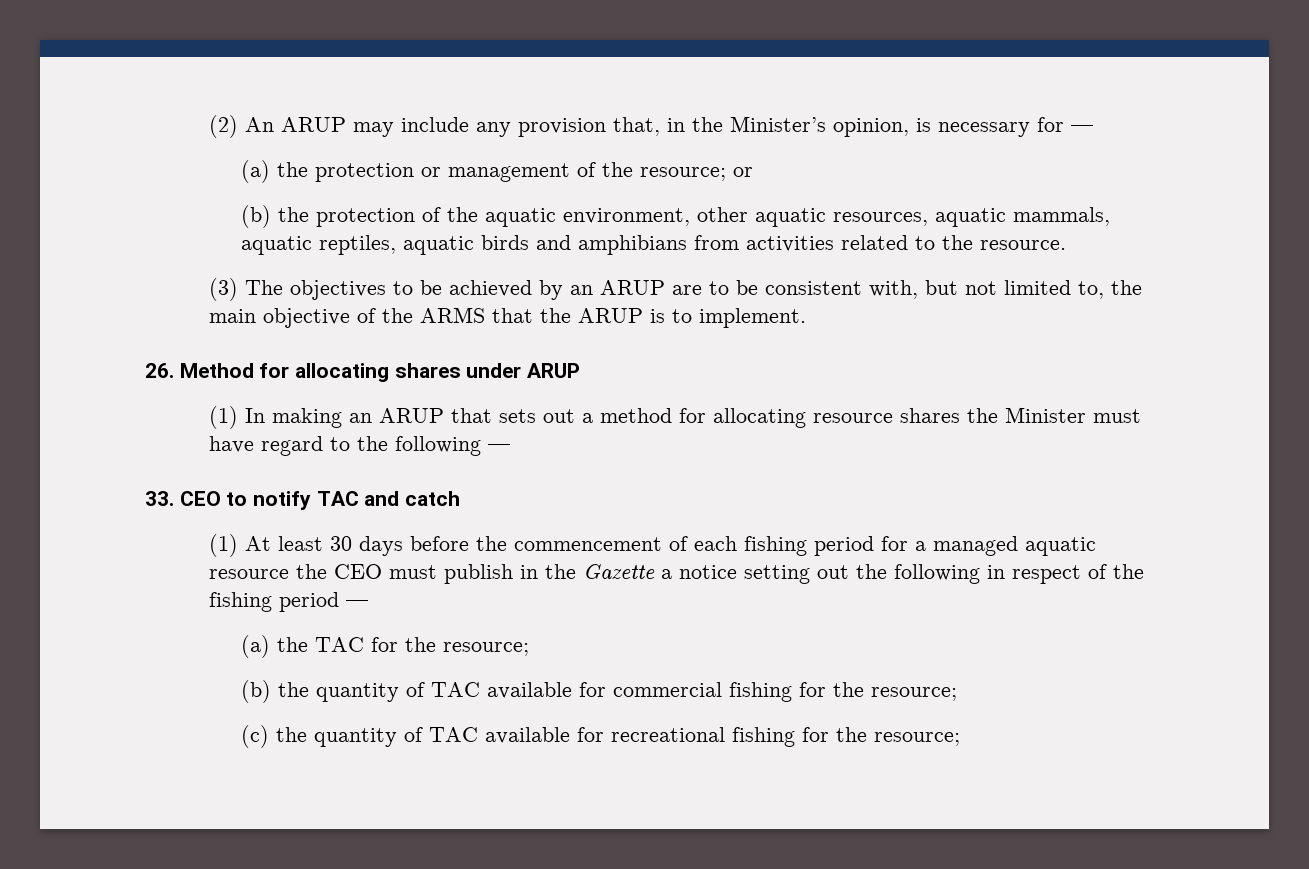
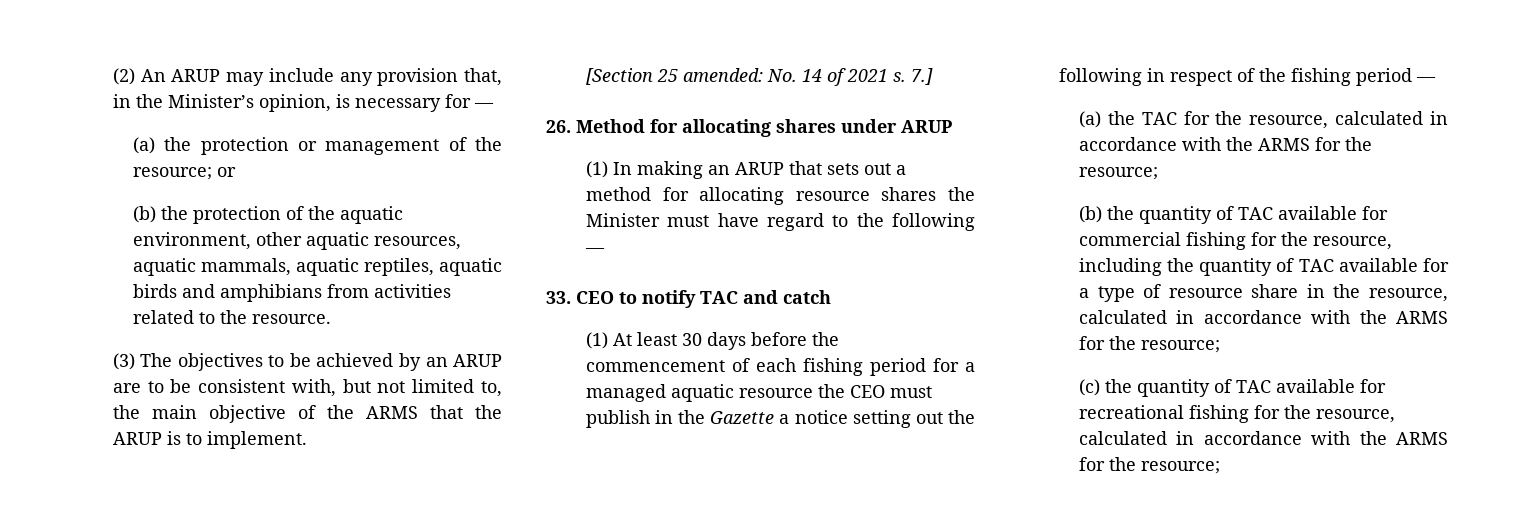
(807, 318) none -> [585,68,933,86] // [Section 25 amended: No. 14 of 2021 s. 7.]
(437, 644) none -> [1249,111,1448,129] [1078,137,1372,151] resource, calculated in accordance with the ARMS for the
(865, 689) none -> [1312,236,1392,250] [1078,258,1449,276] [1078,284,1448,302] [1078,310,1448,324] [1078,336,1136,350] resource, including the quantity of TAC available for a type of resource share in the resource, calculated in accordance with the ARMS for the
(868, 734) none -> [1315,409,1395,423] [1078,431,1448,445] [1078,457,1136,471] resource, calculated in accordance with the ARMS for the

